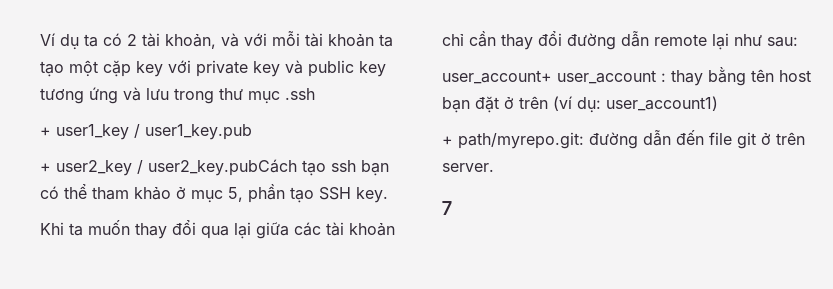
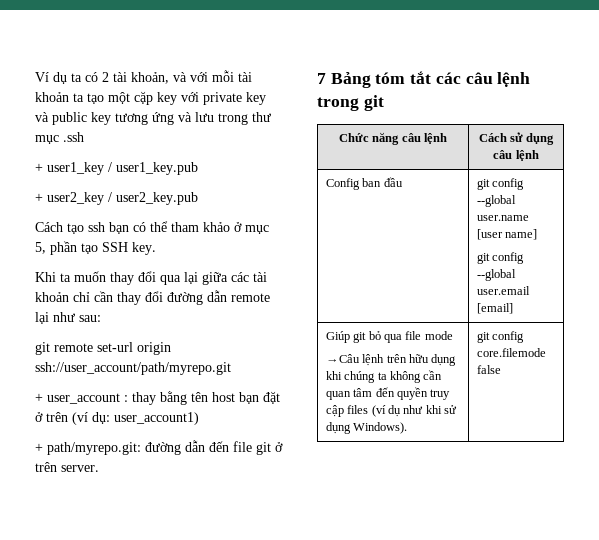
[148,159,297,176] user2_key.pubCách -> [116,192,198,205] [35,222,63,232] user2_key.pub // Cách
[442,70,552,84] user_account+ -> [35,342,171,355] [35,362,231,375] [35,393,43,402] git remote set-url origin ssh://user_account/path/myrepo.git // +
(452, 208) none -> [330,71,531,88] [317,95,384,111] [338,132,448,145] [478,132,555,145] [493,150,539,161] [325,177,403,190] [476,178,525,190] [476,195,516,207] [476,215,529,221] [476,229,538,240] [476,252,525,264] [476,269,516,281] [476,286,530,295] [476,303,513,314] [325,331,453,343] [325,354,457,366] [325,370,443,383] [325,387,451,400] [325,405,458,417] [325,422,408,434] [476,331,525,343] [476,348,546,357] [476,365,501,374] Bảng tóm tắt các câu lệnh trong git // Chức năng câu lệnh | Cách sử dụng câu lệnh // Config ban đầu | git config --global user.name [user name] // git config --global user.email [email] // Giúp git bỏ qua file mode // →Câu lệnh trên hữu dụng khi chúng ta không cần quan tâm đến quyền truy cập files (ví dụ như khi sử dụng Windows). | git config core.filemode false

